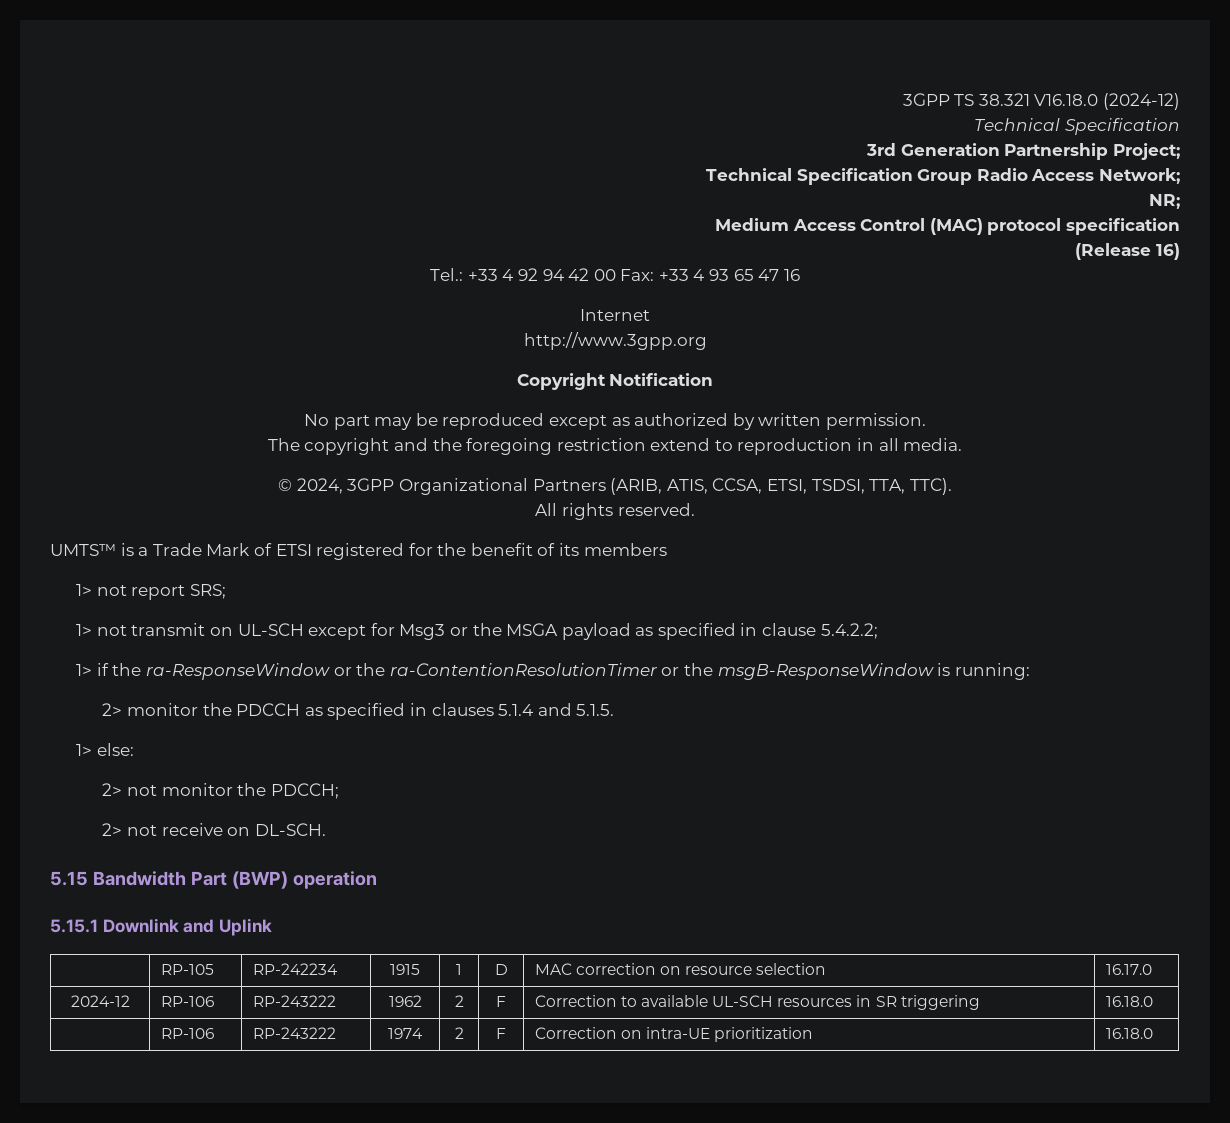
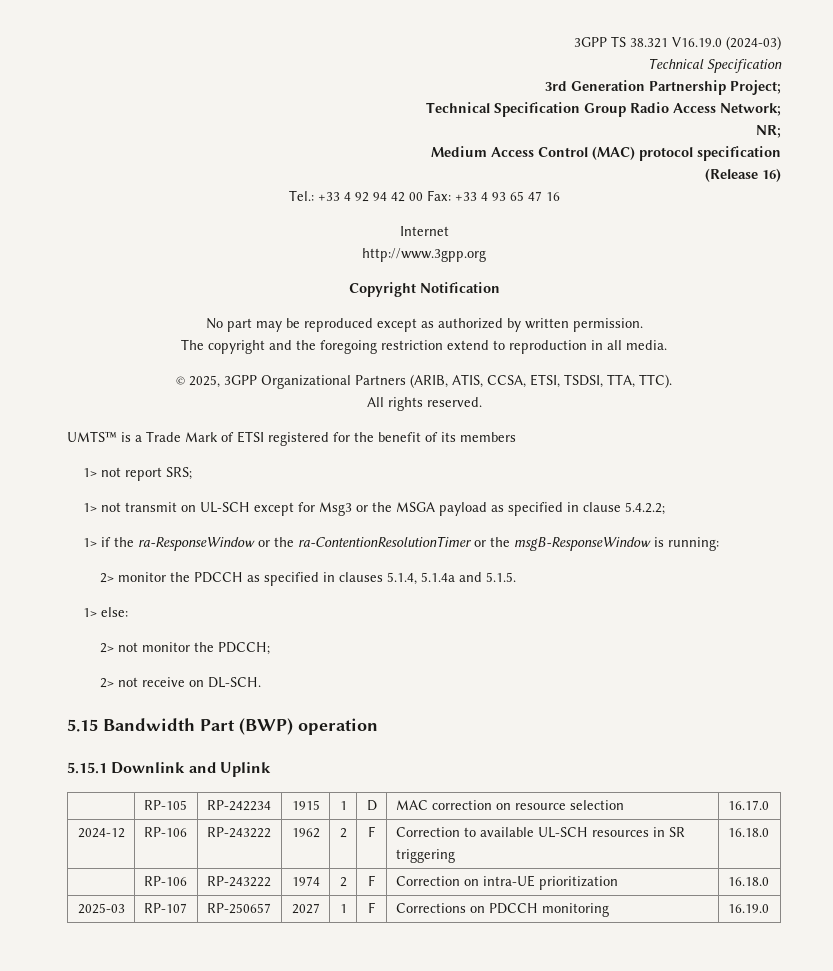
[1034,93,1180,110] V16.18.0 (2024-12) -> [672,36,781,50] V16.19.0 (2024-03)
[296,478,343,494] 2024, -> [189,375,220,388] 2025,
[498,704,534,716] 5.1.4 -> [386,572,455,585] 5.1.4, 5.1.4a
(1153, 1033) none -> [77,903,125,914] [143,903,187,913] [206,903,271,914] [291,903,320,914] [339,904,347,913] [368,902,375,913] [395,903,609,917] [727,904,769,913] // 2025-03 | RP-107 | RP-250657 | 2027 | 1 | F | Corrections on PDCCH monitoring | 16.19.0

